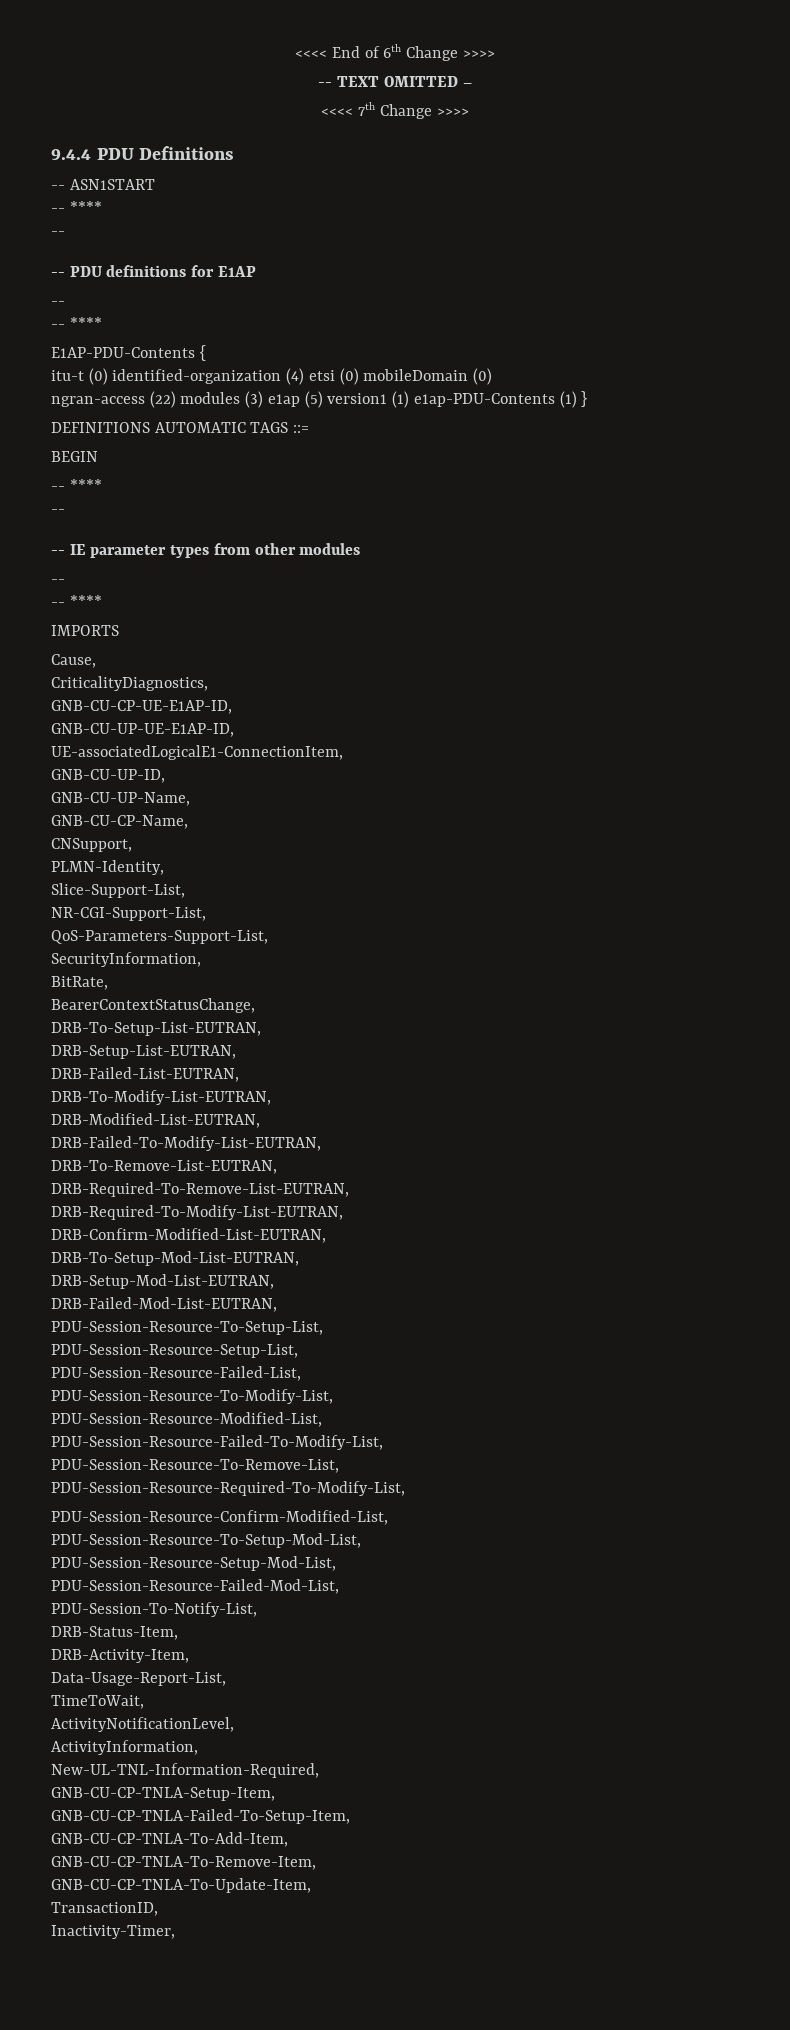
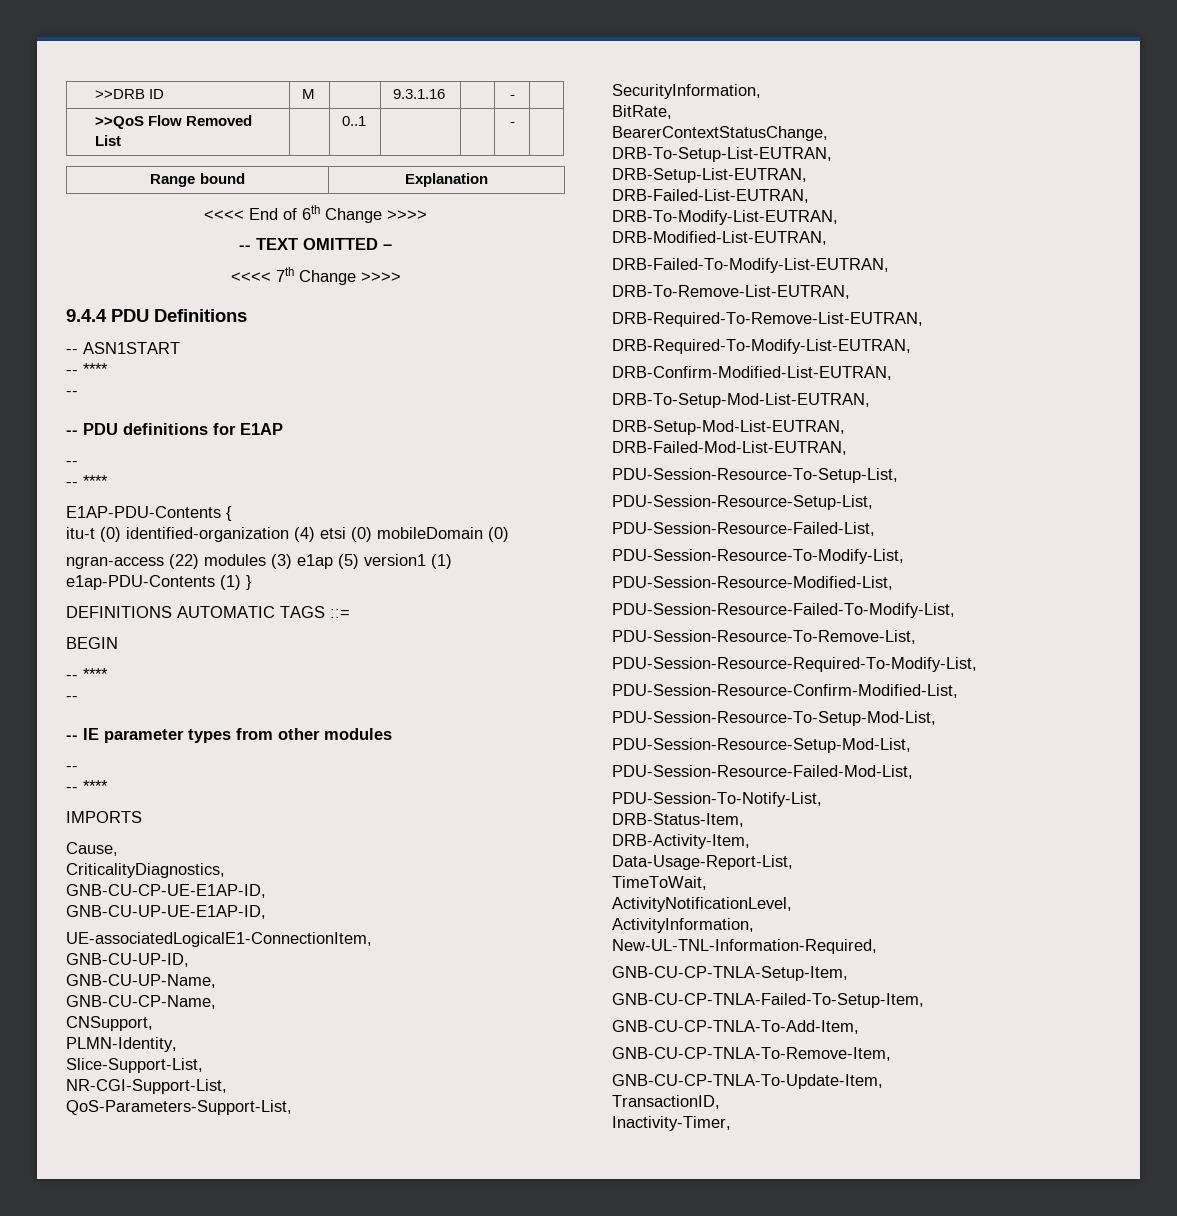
(295, 54) none -> [95,89,165,99] [302,89,316,99] [393,89,446,99] [509,95,515,99] [95,115,253,129] [95,135,122,146] [342,116,367,126] [509,122,515,126] [150,173,245,187] [405,173,488,187] >>DRB ID | M | | 9.3.1.16 | | - | // >>QoS Flow Removed List | | 0..1 | | | - | // Range bound | Explanation //

